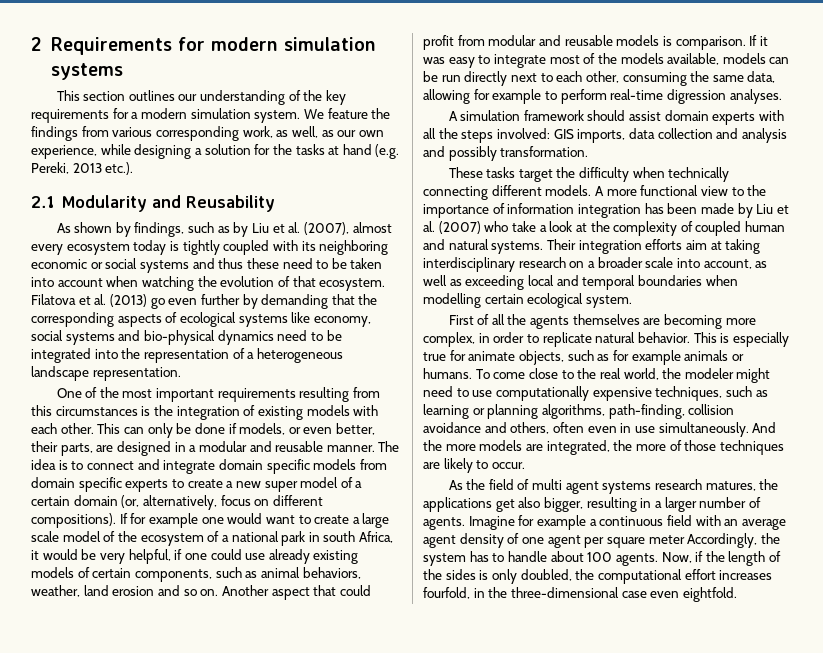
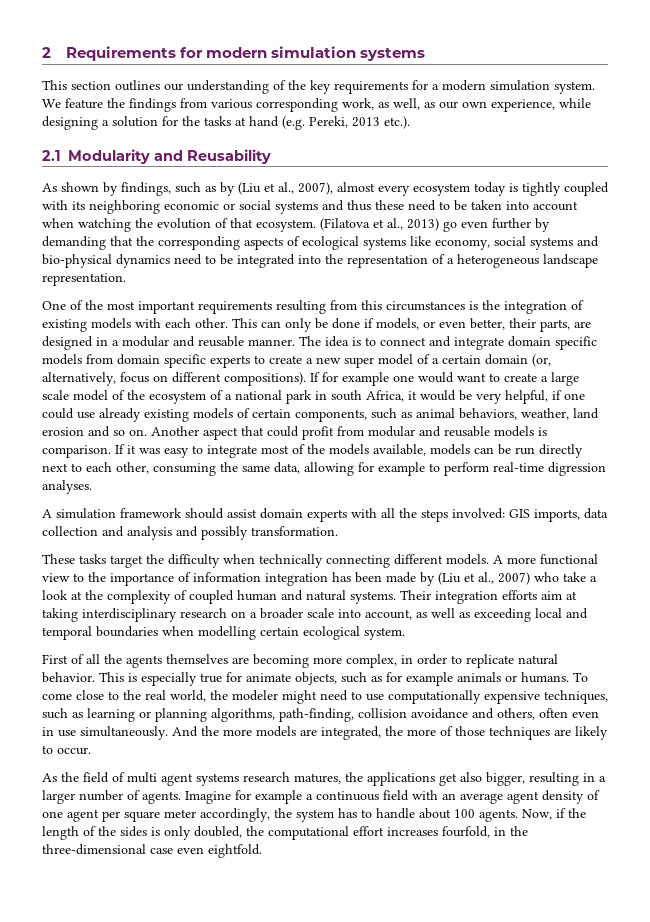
[252,222,349,235] Liu et al. (2007), -> [238,182,333,195] (Liu et al., 2007),
[31,294,147,307] Filatova et al. (2013) -> [320,218,439,231] (Filatova et al., 2013)
[756,204,789,214] [423,221,481,234] Liu et al. (2007) -> [438,572,530,585] (Liu et al., 2007)
[687,533,758,548] Accordingly, -> [200,808,270,822] accordingly,

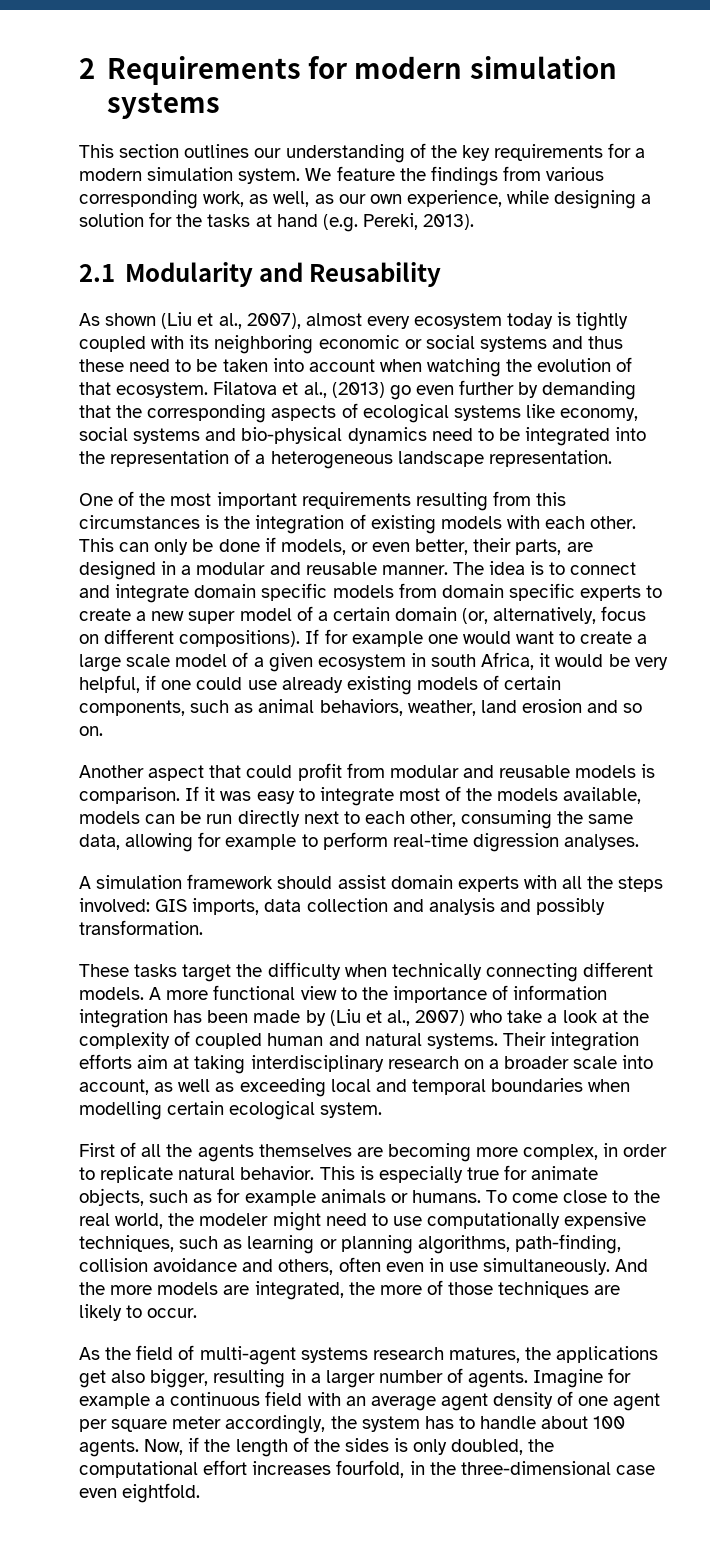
[352,116,410,129] 2013 etc.). -> [423,214,475,230] 2013).
[103,182,235,196] by findings, such as by -> (157, 319) none
[320,218,439,231] (Filatova et al., 2013) -> [213,381,385,398] Filatova et al., (2013)
[127,390,312,404] the ecosystem of a national park -> [253,653,406,672] a given ecosystem
(147, 432) none -> (103, 731) //
[127,772,193,786] multi agent -> [199,1346,296,1365] multi-agent

